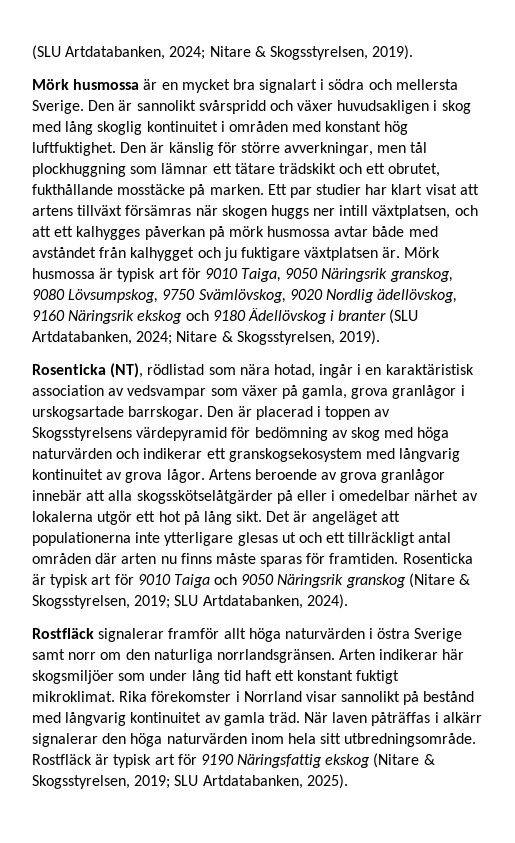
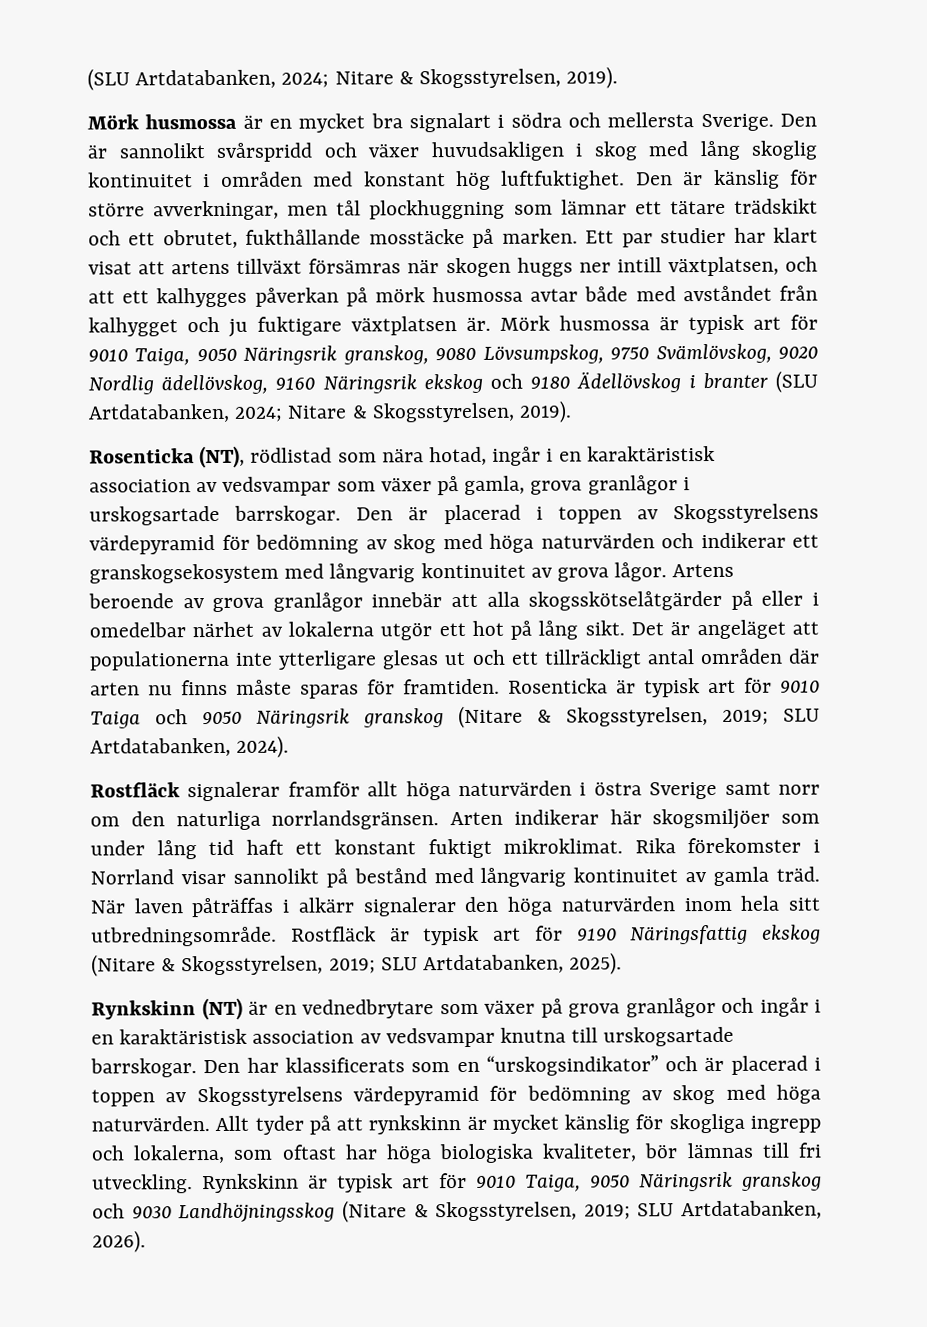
(348, 781) none -> [91,997,821,1021] [91,1026,735,1048] [90,1055,821,1078] [91,1084,822,1107] [91,1113,821,1135] [91,1142,821,1164] [92,1171,822,1194] [92,1200,822,1223] [92,1230,146,1253] // Rynkskinn (NT) är en vednedbrytare som växer på grova granlågor och ingår i en karaktäristisk association av vedsvampar knutna till urskogsartade barrskogar. Den har klassificerats som en “urskogsindikator” och är placerad i toppen av Skogsstyrelsens värdepyramid för bedömning av skog med höga naturvärden. Allt tyder på att rynkskinn är mycket känslig för skogliga ingrepp och lokalerna, som oftast har höga biologiska kvaliteter, bör lämnas till fri utveckling. Rynkskinn är typisk art för 9010 Taiga, 9050 Näringsrik granskog och 9030 Landhöjningsskog (Nitare & Skogsstyrelsen, 2019; SLU Artdatabanken, 2026).

